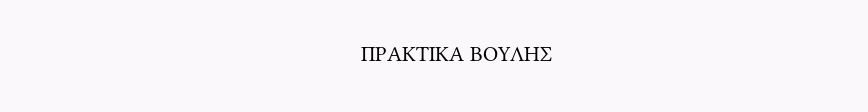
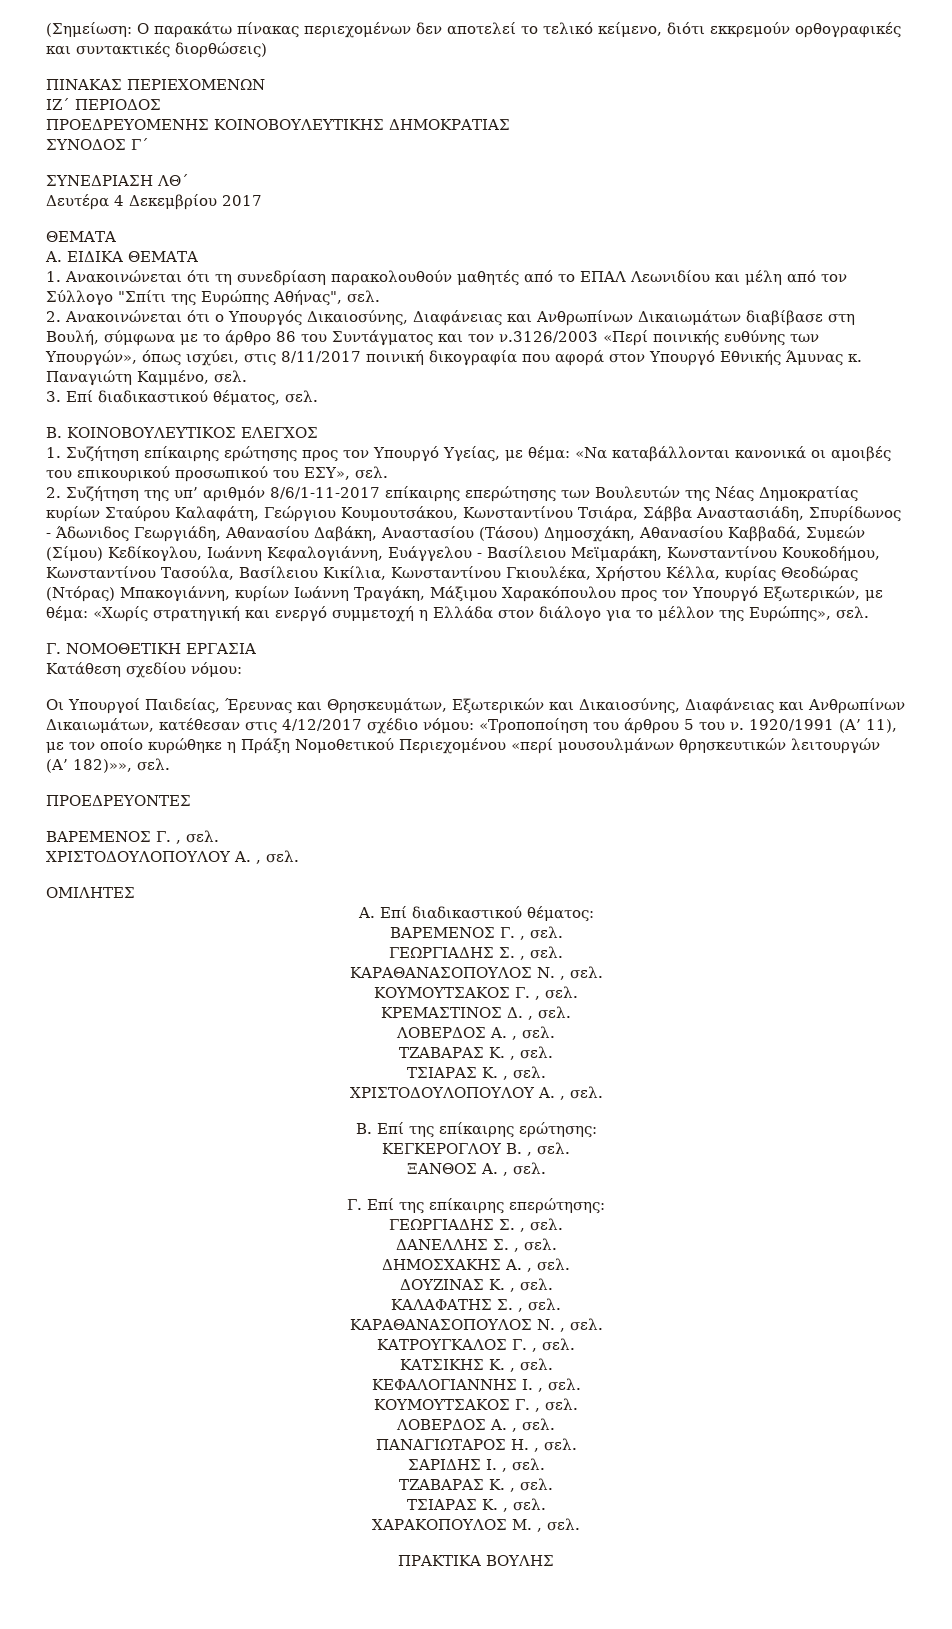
(361, 53) none -> [46,22,901,38] [46,42,267,58] [46,79,265,90] [46,98,161,110] [46,119,510,130] [46,138,149,150] [46,174,189,186] [46,194,262,210] [46,231,116,242] [45,251,198,262] [46,270,847,286] [46,290,380,306] [46,310,855,326] [46,330,819,346] [45,350,862,366] [46,370,247,386] [46,390,318,406] [46,427,318,438] [46,446,891,462] [46,466,388,482] [46,486,858,502] [46,506,901,522] [46,526,865,542] [46,546,880,562] [46,566,858,582] [46,586,883,602] [46,606,869,622] [46,643,256,654] [46,662,242,678] [46,698,905,714] [46,718,897,734] [46,738,880,754] [46,758,170,773] [46,795,191,806] [46,830,219,844] [46,850,299,864] [46,887,135,898] [357,906,594,922] [389,926,563,940] [389,946,563,960] [349,966,603,980] [374,986,578,1000] [381,1006,571,1020] [396,1026,555,1040] [399,1046,553,1060] [406,1066,546,1080] [349,1086,603,1100] [355,1122,597,1138] [382,1142,570,1156] [406,1162,546,1176] [347,1198,605,1214] [389,1218,563,1232] [395,1238,557,1252] [382,1258,570,1272] [399,1278,553,1292] [391,1298,561,1312] [349,1318,603,1332] [377,1338,575,1352] [399,1358,553,1372] [371,1378,581,1392] [374,1398,578,1412] [396,1418,555,1432] [375,1438,577,1452] [407,1458,545,1472] [399,1478,553,1492] [406,1498,546,1512] [372,1518,580,1532] (Σημείωση: Ο παρακάτω πίνακας περιεχομένων δεν αποτελεί το τελικό κείμενο, διότι εκκρεμούν ορθογραφικές και συντακτικές διορθώσεις) // ΠΙΝΑΚΑΣ ΠΕΡΙΕΧΟΜΕΝΩΝ // ΙΖ΄ ΠΕΡΙΟΔΟΣ // ΠΡΟΕΔΡΕΥΟΜΕΝΗΣ ΚΟΙΝΟΒΟΥΛΕΥΤΙΚΗΣ ΔΗΜΟΚΡΑΤΙΑΣ // ΣΥΝΟΔΟΣ Γ΄ // ΣΥΝΕΔΡΙΑΣΗ ΛΘ΄ // Δευτέρα 4 Δεκεμβρίου 2017 // ΘΕΜΑΤΑ // Α. ΕΙΔΙΚΑ ΘΕΜΑΤΑ // 1. Ανακοινώνεται ότι τη συνεδρίαση παρακολουθούν μαθητές από το ΕΠΑΛ Λεωνιδίου και μέλη από τον Σύλλογο "Σπίτι της Ευρώπης Αθήνας", σελ. // 2. Ανακοινώνεται ότι ο Υπουργός Δικαιοσύνης, Διαφάνειας και Ανθρωπίνων Δικαιωμάτων διαβίβασε στη Βουλή, σύμφωνα με το άρθρο 86 του Συντάγματος και τον ν.3126/2003 «Περί ποινικής ευθύνης των Υπουργών», όπως ισχύει, στις 8/11/2017 ποινική δικογραφία που αφορά στον Υπουργό Εθνικής Άμυνας κ. Παναγιώτη Καμμένο, σελ. // 3. Επί διαδικαστικού θέματος, σελ. // Β. ΚΟΙΝΟΒΟΥΛΕΥΤΙΚΟΣ ΕΛΕΓΧΟΣ // 1. Συζήτηση επίκαιρης ερώτησης προς τον Υπουργό Υγείας, με θέμα: «Να καταβάλλονται κανονικά οι αμοιβές του επικουρικού προσωπικού του ΕΣΥ», σελ. // 2. Συζήτηση της υπ’ αριθμόν 8/6/1-11-2017 επίκαιρης επερώτησης των Βουλευτών της Νέας Δημοκρατίας κυρίων Σταύρου Καλαφάτη, Γεώργιου Κουμουτσάκου, Κωνσταντίνου Τσιάρα, Σάββα Αναστασιάδη, Σπυρίδωνος - Άδωνιδος Γεωργιάδη, Αθανασίου Δαβάκη, Αναστασίου (Τάσου) Δημοσχάκη, Αθανασίου Καββαδά, Συμεών (Σίμου) Κεδίκογλου, Ιωάννη Κεφαλογιάννη, Ευάγγελου - Βασίλειου Μεϊμαράκη, Κωνσταντίνου Κουκοδήμου, Κωνσταντίνου Τασούλα, Βασίλειου Κικίλια, Κωνσταντίνου Γκιουλέκα, Χρήστου Κέλλα, κυρίας Θεοδώρας (Ντόρας) Μπακογιάννη, κυρίων Ιωάννη Τραγάκη, Μάξιμου Χαρακόπουλου προς τον Υπουργό Εξωτερικών, με θέμα: «Χωρίς στρατηγική και ενεργό συμμετοχή η Ελλάδα στον διάλογο για το μέλλον της Ευρώπης», σελ. // Γ. ΝΟΜΟΘΕΤΙΚΗ ΕΡΓΑΣΙΑ // Κατάθεση σχεδίου νόμου: // Οι Υπουργοί Παιδείας, Έρευνας και Θρησκευμάτων, Εξωτερικών και Δικαιοσύνης, Διαφάνειας και Ανθρωπίνων Δικαιωμάτων, κατέθεσαν στις 4/12/2017 σχέδιο νόμου: «Τροποποίηση του άρθρου 5 του ν. 1920/1991 (Α’ 11), με τον οποίο κυρώθηκε η Πράξη Νομοθετικού Περιεχομένου «περί μουσουλμάνων θρησκευτικών λειτουργών (Α’ 182)»», σελ. // ΠΡΟΕΔΡΕΥΟΝΤΕΣ // ΒΑΡΕΜΕΝΟΣ Γ. , σελ. // ΧΡΙΣΤΟΔΟΥΛΟΠΟΥΛΟΥ Α. , σελ. // ΟΜΙΛΗΤΕΣ // Α. Επί διαδικαστικού θέματος: // ΒΑΡΕΜΕΝΟΣ Γ. , σελ. // ΓΕΩΡΓΙΑΔΗΣ Σ. , σελ. // ΚΑΡΑΘΑΝΑΣΟΠΟΥΛΟΣ Ν. , σελ. // ΚΟΥΜΟΥΤΣΑΚΟΣ Γ. , σελ. // ΚΡΕΜΑΣΤΙΝΟΣ Δ. , σελ. // ΛΟΒΕΡΔΟΣ Α. , σελ. // ΤΖΑΒΑΡΑΣ Κ. , σελ. // ΤΣΙΑΡΑΣ Κ. , σελ. // ΧΡΙΣΤΟΔΟΥΛΟΠΟΥΛΟΥ Α. , σελ. // Β. Επί της επίκαιρης ερώτησης: // ΚΕΓΚΕΡΟΓΛΟΥ Β. , σελ. // ΞΑΝΘΟΣ Α. , σελ. // Γ. Επί της επίκαιρης επερώτησης: // ΓΕΩΡΓΙΑΔΗΣ Σ. , σελ. // ΔΑΝΕΛΛΗΣ Σ. , σελ. // ΔΗΜΟΣΧΑΚΗΣ Α. , σελ. // ΔΟΥΖΙΝΑΣ Κ. , σελ. // ΚΑΛΑΦΑΤΗΣ Σ. , σελ. // ΚΑΡΑΘΑΝΑΣΟΠΟΥΛΟΣ Ν. , σελ. // ΚΑΤΡΟΥΓΚΑΛΟΣ Γ. , σελ. // ΚΑΤΣΙΚΗΣ Κ. , σελ. // ΚΕΦΑΛΟΓΙΑΝΝΗΣ Ι. , σελ. // ΚΟΥΜΟΥΤΣΑΚΟΣ Γ. , σελ. // ΛΟΒΕΡΔΟΣ Α. , σελ. // ΠΑΝΑΓΙΩΤΑΡΟΣ Η. , σελ. // ΣΑΡΙΔΗΣ Ι. , σελ. // ΤΖΑΒΑΡΑΣ Κ. , σελ. // ΤΣΙΑΡΑΣ Κ. , σελ. // ΧΑΡΑΚΟΠΟΥΛΟΣ Μ. , σελ. //

